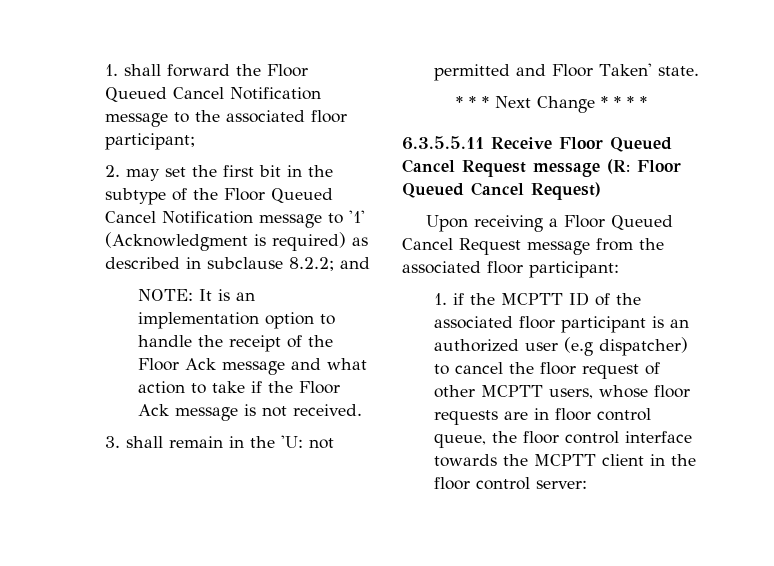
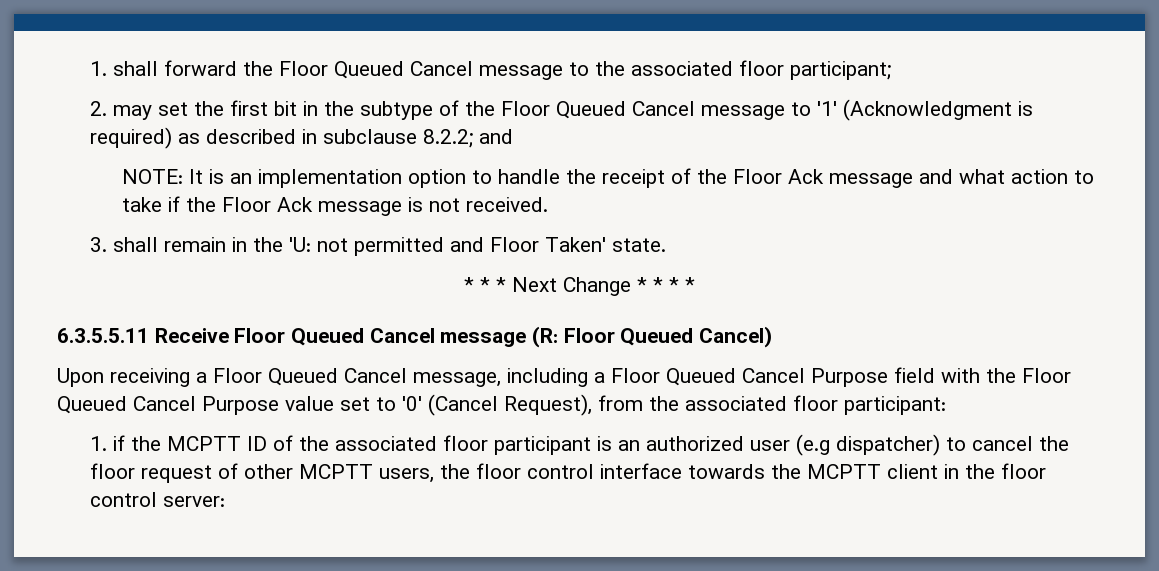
[230,87,322,100] Notification -> (473, 68) none
[162,211,254,224] Notification -> (695, 108) none
[462,160,526,177] Request -> (435, 335) none
[471,182,601,200] Cancel Request) -> [699,326,773,348] Cancel)
[459,238,590,255] Request message -> [413,367,1071,387] [57,394,592,416] message, including a Floor Queued Cancel Purpose field with the Floor Queued Cancel Purpose value set to '0' (Cancel Request),
[599,385,691,398] [434,408,652,425] [434,433,487,448] whose floor requests are in floor control queue, -> (434, 475) none

